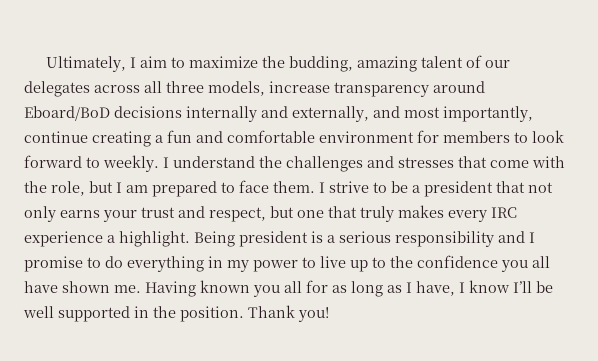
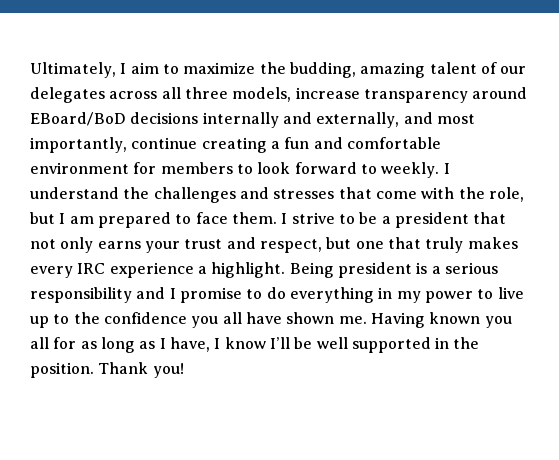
[24,106,110,121] Eboard/BoD -> [30,112,126,126] EBoard/BoD

